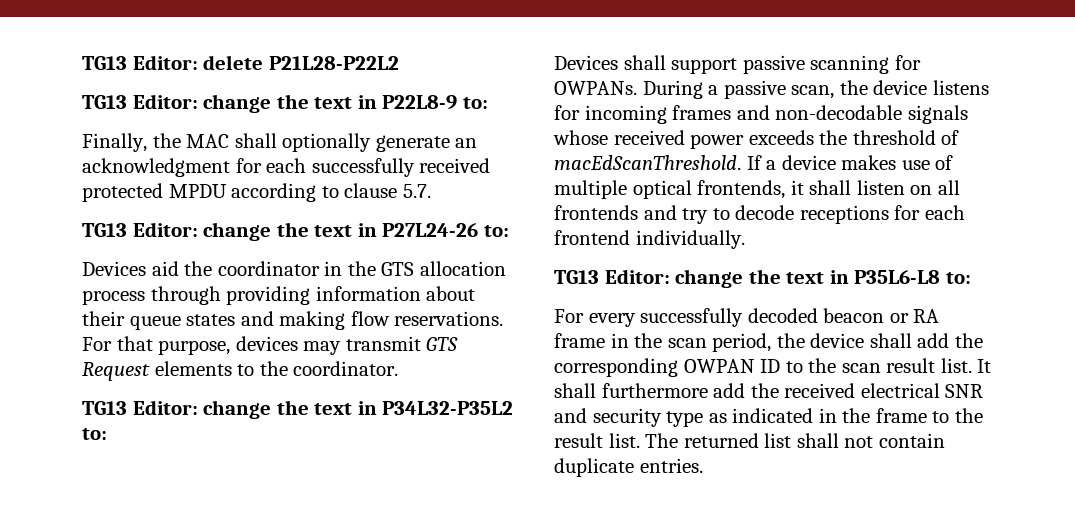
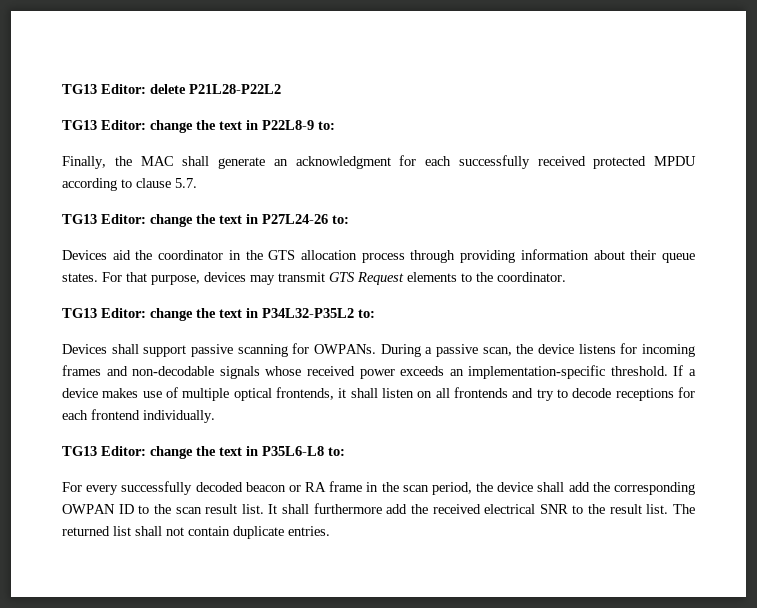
[282,133,372,152] optionally -> (210, 161) none
[186,311,504,330] states and making flow reservations. -> [62,273,98,282] states.
[819,130,960,145] [554,155,741,170] the threshold of macEdScanThreshold. -> [449,365,668,379] an implementation-specific threshold.
[554,408,927,427] and security type as indicated in the frame -> (568, 509) none

